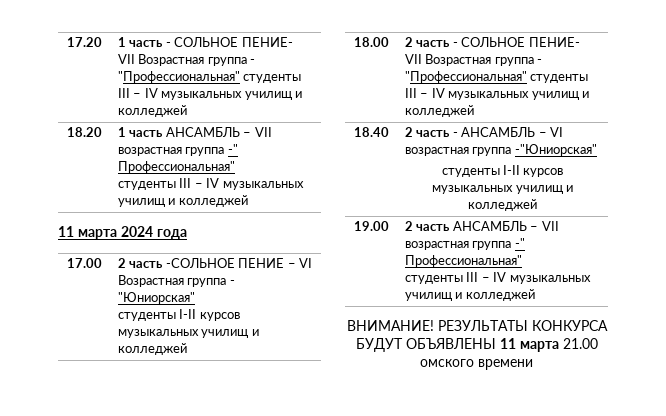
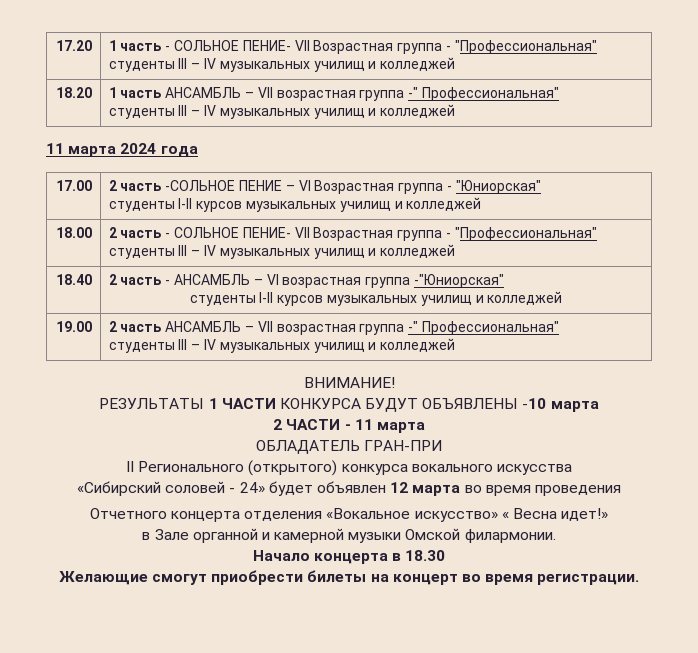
[437,320,608,331] [355,338,598,352] [420,359,533,370] РЕЗУЛЬТАТЫ КОНКУРСА БУДУТ ОБЪЯВЛЕНЫ 11 марта 21.00 омского времени -> [99,398,599,412] [273,419,425,433] [255,440,443,454] [126,460,572,476] [77,481,621,496] [89,508,609,522] [142,528,556,543] [252,550,446,564] [58,570,640,585] // РЕЗУЛЬТАТЫ 1 ЧАСТИ КОНКУРСА БУДУТ ОБЪЯВЛЕНЫ -10 марта // 2 ЧАСТИ - 11 марта // ОБЛАДАТЕЛЬ ГРАН-ПРИ // II Регионального (открытого) конкурса вокального искусства // «Сибирский соловей - 24» будет объявлен 12 марта во время проведения // Отчетного концерта отделения «Вокальное искусство» « Весна идет!» // в Зале органной и камерной музыки Омской филармонии. // Начало концерта в 18.30 // Желающие смогут приобрести билеты на концерт во время регистрации.

